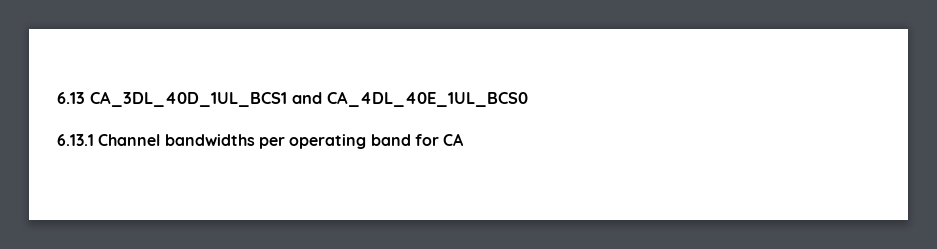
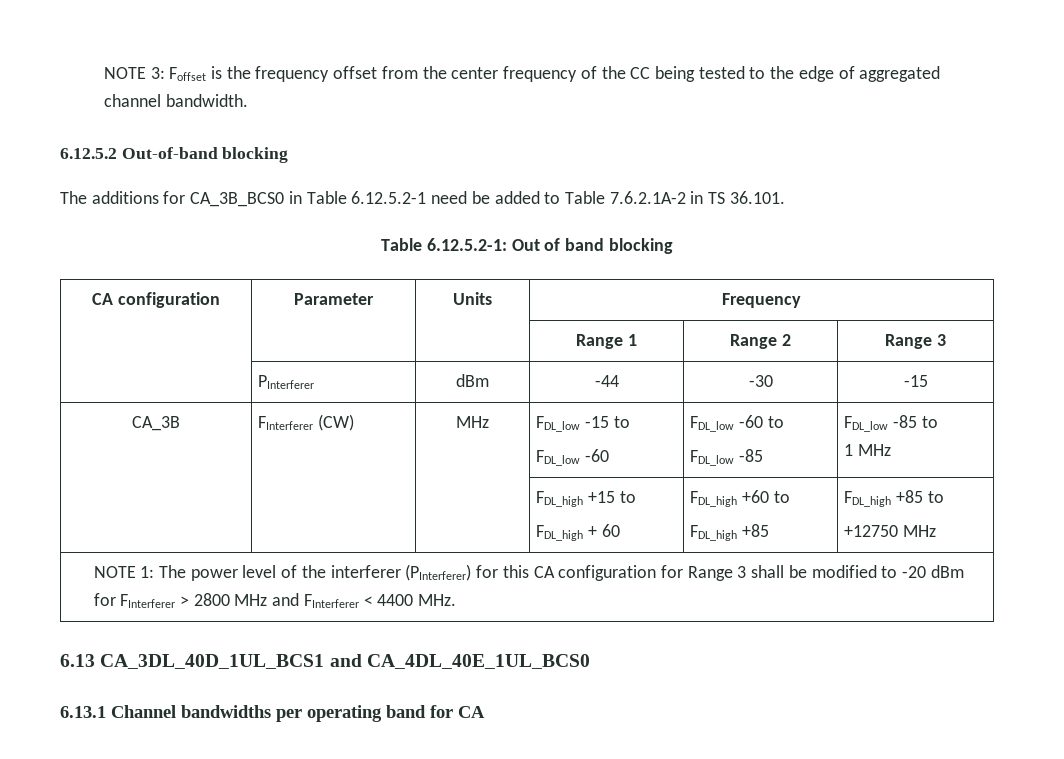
(57, 98) none -> [103,66,941,82] [103,94,248,107] [60,147,289,163] [60,191,785,207] [381,238,673,254] [92,292,220,308] [294,293,374,305] [453,292,492,305] [722,293,801,308] [576,334,637,349] [730,334,791,349] [885,334,946,349] [258,375,315,389] [456,374,489,387] [594,375,619,387] [748,375,773,387] [903,375,928,387] [132,416,180,431] [258,414,354,431] [456,416,489,428] [536,416,630,432] [536,449,609,466] [690,415,784,432] [690,449,763,466] [844,415,938,432] [844,444,891,456] [536,491,636,507] [536,524,620,541] [690,490,790,507] [690,524,769,541] [844,490,944,507] [844,525,936,537] [93,564,964,581] [93,593,457,608] NOTE 3: Foffset is the frequency offset from the center frequency of the CC being tested to the edge of aggregated channel bandwidth. // 6.12.5.2 Out-of-band blocking // The additions for CA_3B_BCS0 in Table 6.12.5.2-1 need be added to Table 7.6.2.1A-2 in TS 36.101. // Table 6.12.5.2-1: Out of band blocking // CA configuration | Parameter | Units | Frequency // | | | Range 1 | Range 2 | Range 3 // | PInterferer | dBm | -44 | -30 | -15 // CA_3B | FInterferer (CW) | MHz | FDL_low -15 to // FDL_low -60 | FDL_low -60 to // FDL_low -85 | FDL_low -85 to // 1 MHz // | | | FDL_high +15 to // FDL_high + 60 | FDL_high +60 to // FDL_high +85 | FDL_high +85 to // +12750 MHz // NOTE 1: The power level of the interferer (PInterferer) for this CA configuration for Range 3 shall be modified to -20 dBm for FInterferer > 2800 MHz and FInterferer < 4400 MHz. //

